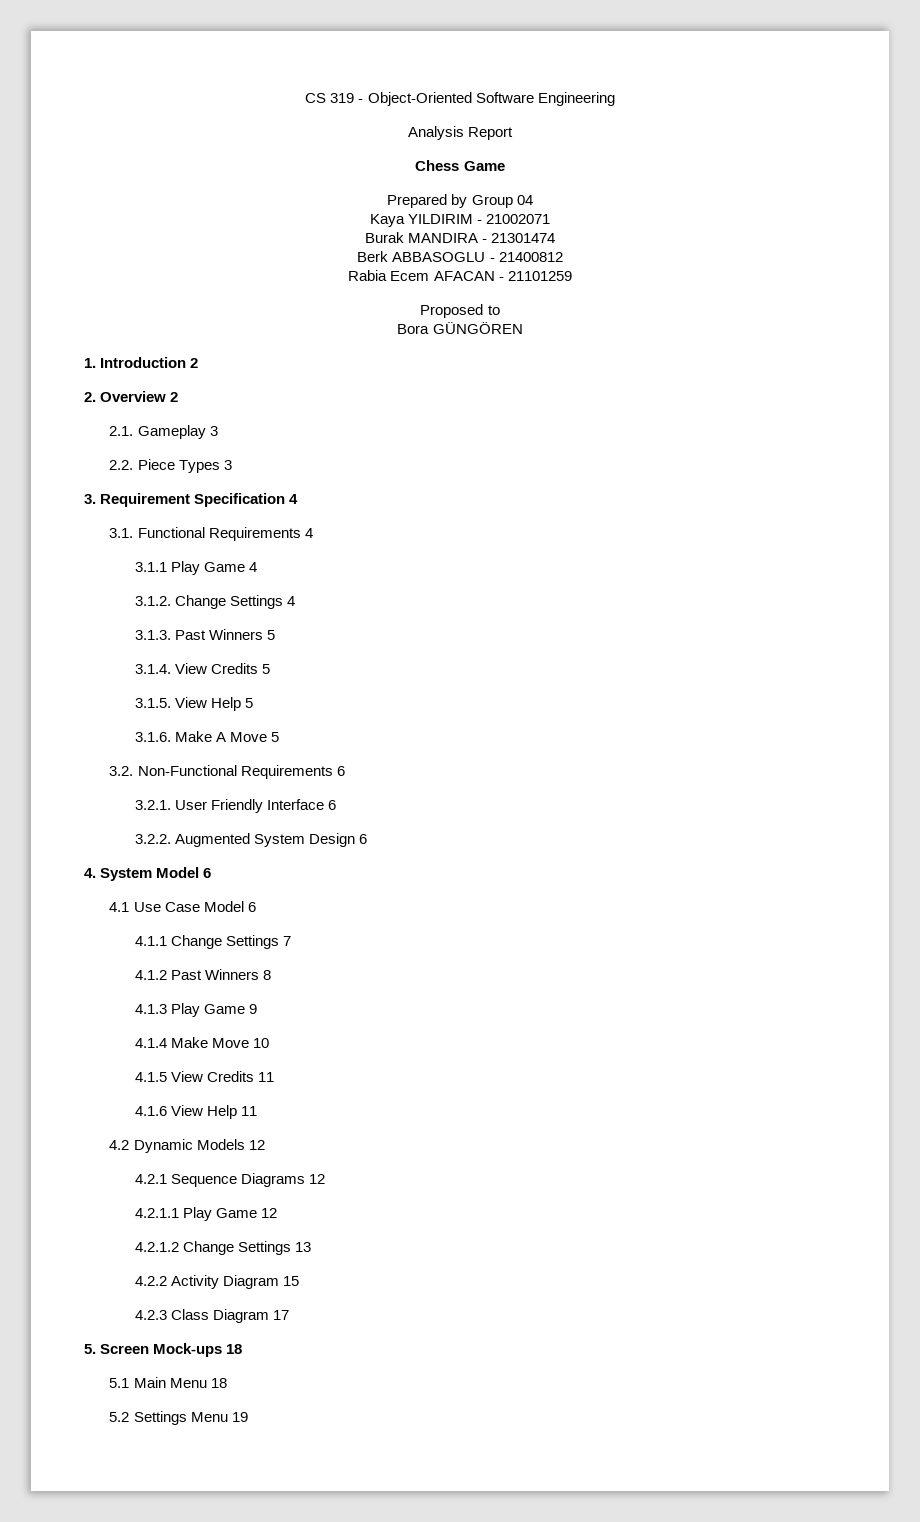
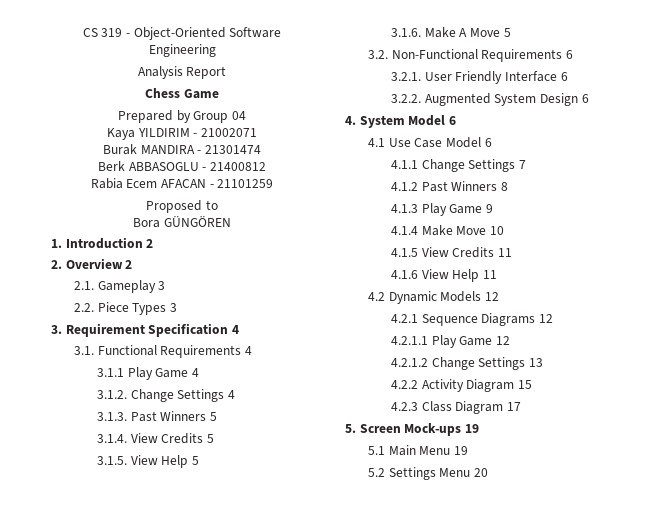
[226,1344,243,1354] 18 -> [464,424,479,433] 19
[210,1378,227,1388] 18 -> [454,446,469,455] 19
[231,1412,248,1422] 19 -> [474,468,489,477] 20

